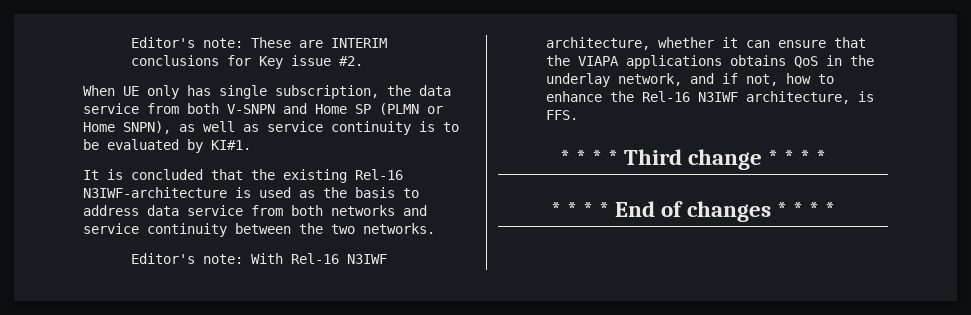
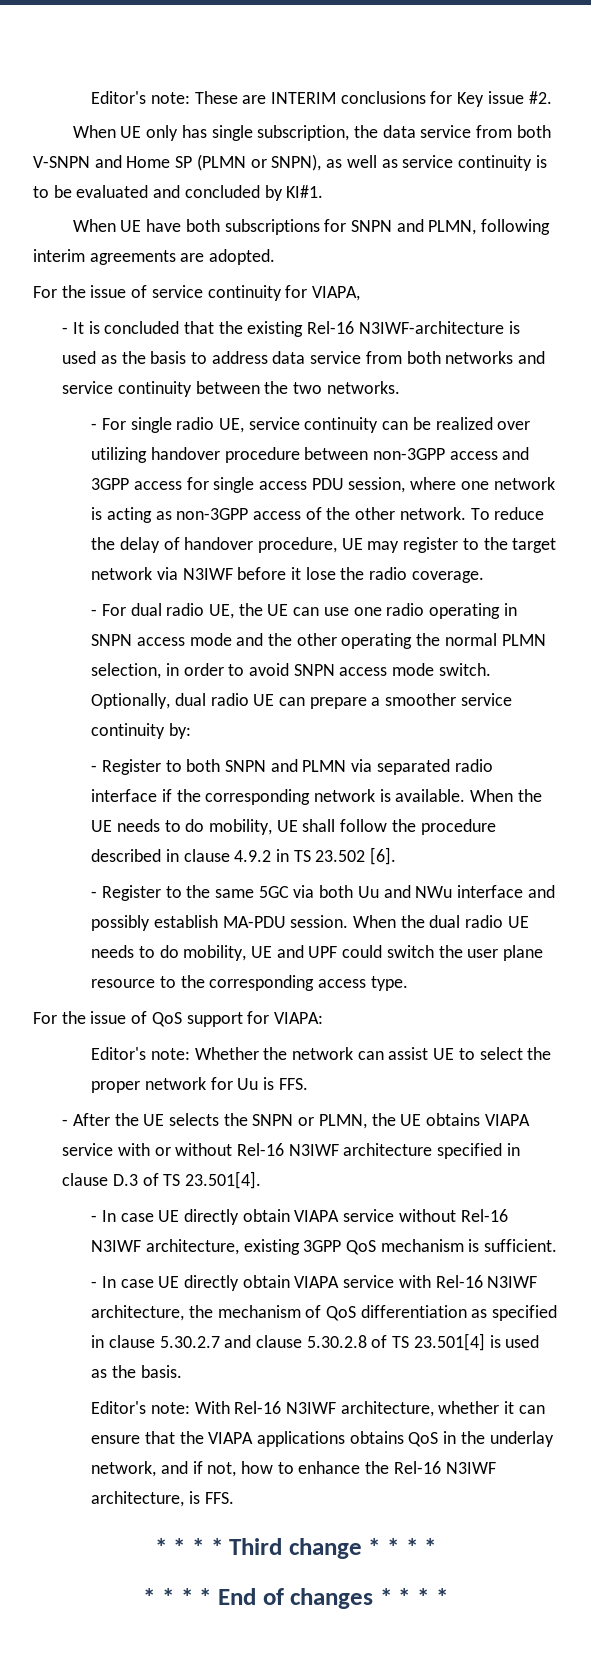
[83,122,115,132] Home -> (267, 163) none
(179, 144) none -> [153,185,260,198] and concluded
(251, 145) none -> [72,219,551,235] [33,249,276,265] [33,285,361,301] [62,327,69,334] When UE have both subscriptions for SNPN and PLMN, following interim agreements are adopted. // For the issue of service continuity for VIAPA, // -
(435, 228) none -> [91,417,531,433] [91,447,530,463] [91,477,555,493] [91,507,545,523] [91,537,557,553] [91,567,484,583] [91,603,517,619] [91,633,546,649] [91,663,491,679] [91,693,512,709] [91,723,191,739] [91,759,493,775] [91,789,542,805] [91,819,496,835] [91,847,397,865] [91,885,555,901] [91,915,529,931] [91,945,544,961] [91,975,408,991] [33,1011,324,1027] [91,1047,552,1060] [91,1077,308,1093] [62,1113,530,1129] [62,1143,520,1159] [62,1171,261,1189] [91,1209,508,1225] [91,1239,558,1255] [91,1275,538,1291] [91,1305,558,1321] [91,1333,540,1351] [91,1365,182,1378] // - For single radio UE, service continuity can be realized over utilizing handover procedure between non-3GPP access and 3GPP access for single access PDU session, where one network is acting as non-3GPP access of the other network. To reduce the delay of handover procedure, UE may register to the target network via N3IWF before it lose the radio coverage. // - For dual radio UE, the UE can use one radio operating in SNPN access mode and the other operating the normal PLMN selection, in order to avoid SNPN access mode switch. Optionally, dual radio UE can prepare a smoother service continuity by: // - Register to both SNPN and PLMN via separated radio interface if the corresponding network is available. When the UE needs to do mobility, UE shall follow the procedure described in clause 4.9.2 in TS 23.502 [6]. // - Register to the same 5GC via both Uu and NWu interface and possibly establish MA-PDU session. When the dual radio UE needs to do mobility, UE and UPF could switch the user plane resource to the corresponding access type. // For the issue of QoS support for VIAPA: // Editor's note: Whether the network can assist UE to select the proper network for Uu is FFS. // - After the UE selects the SNPN or PLMN, the UE obtains VIAPA service with or without Rel-16 N3IWF architecture specified in clause D.3 of TS 23.501[4]. // - In case UE directly obtain VIAPA service without Rel-16 N3IWF architecture, existing 3GPP QoS mechanism is sufficient. // - In case UE directly obtain VIAPA service with Rel-16 N3IWF architecture, the mechanism of QoS differentiation as specified in clause 5.30.2.7 and clause 5.30.2.8 of TS 23.501[4] is used as the basis.

